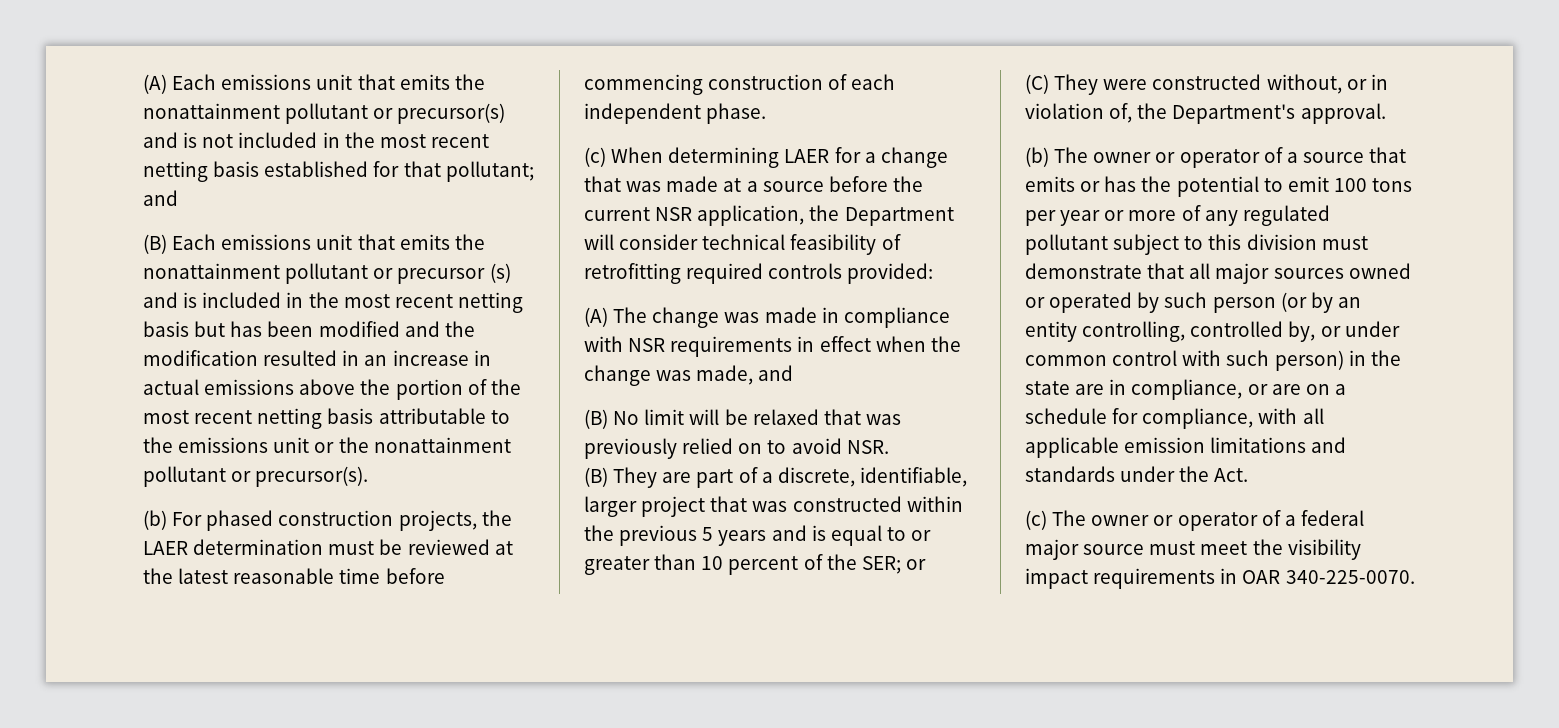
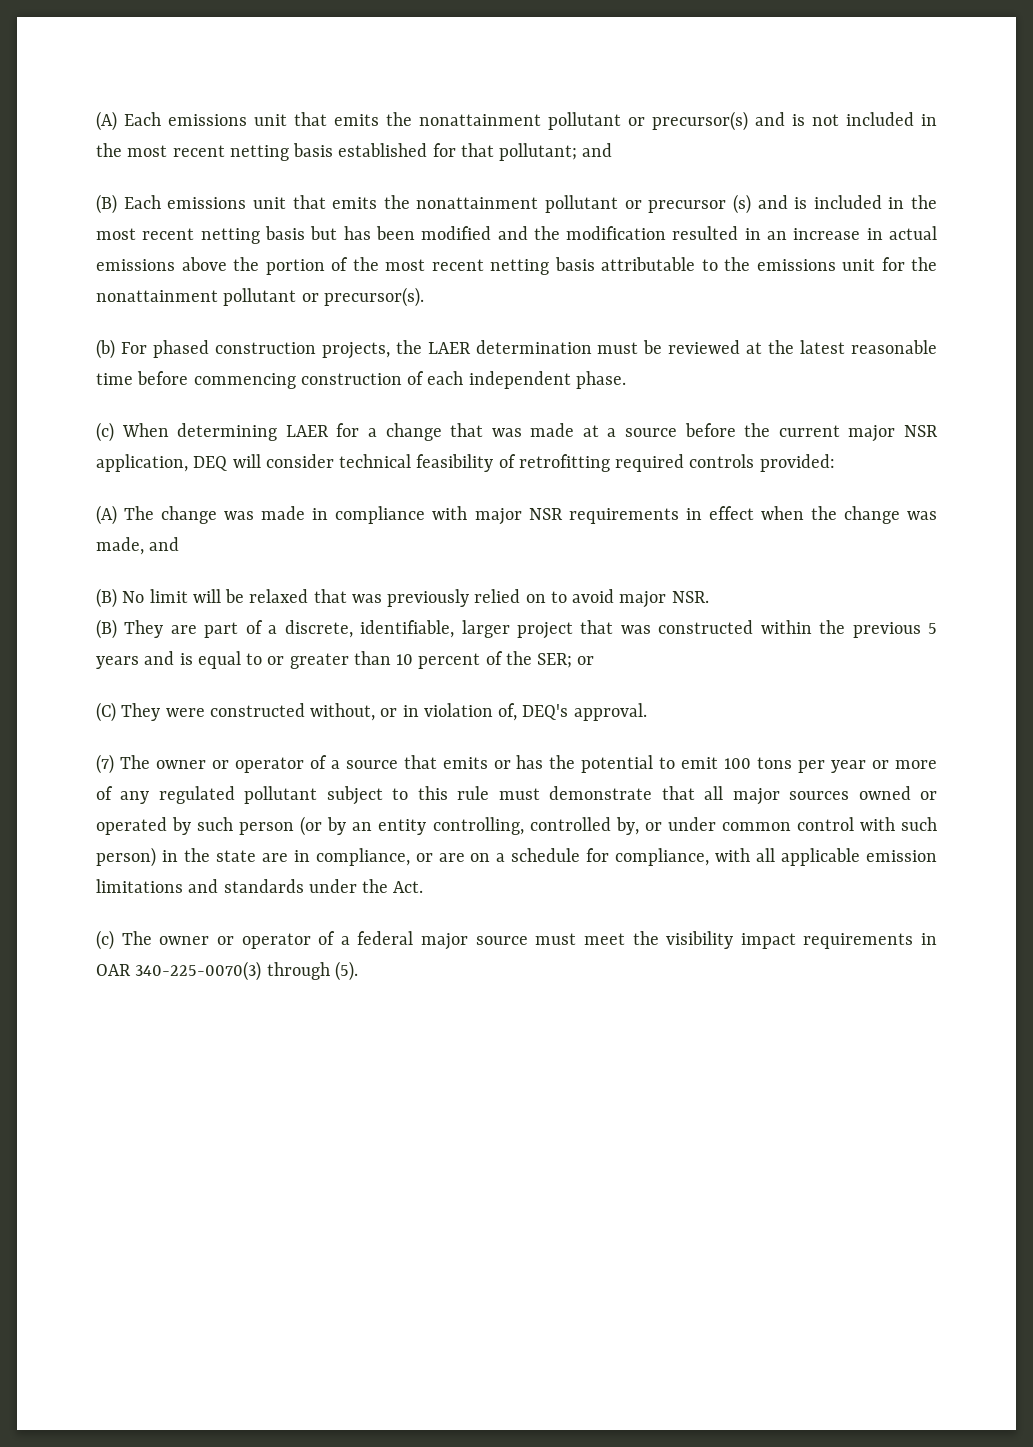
[314,442,335,453] or -> [881,257,905,271] for
(650, 214) none -> [848,425,896,442] major
[809,205,954,226] the Department -> [193,456,228,471] DEQ
(623, 344) none -> [474,508,522,525] major
(842, 446) none -> [619,591,667,608] major
[1137,103,1296,124] the Department's -> [522,704,569,720] DEQ's
[1025,147,1049,167] (b) -> [96,754,114,774] (7)
[1246,234,1317,250] division -> [457,786,490,800] rule
[1285,570,1415,584] 340-225-0070. -> [135,961,358,981] 340-225-0070(3) through (5).

